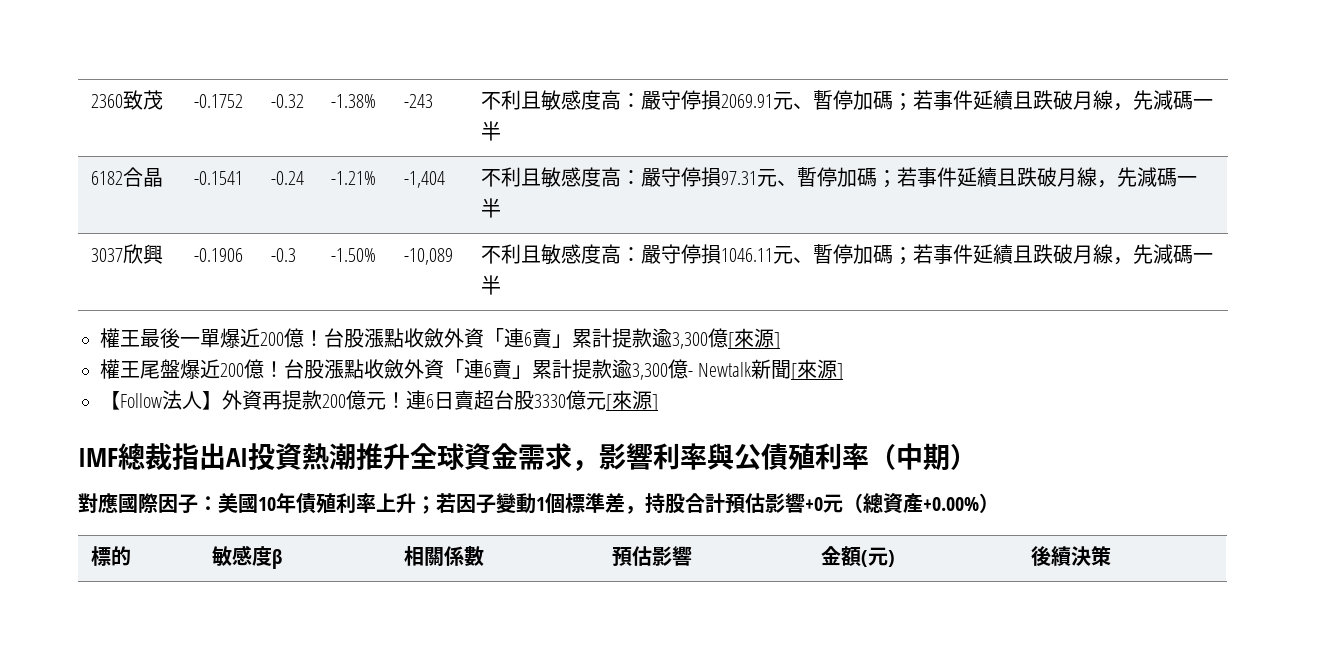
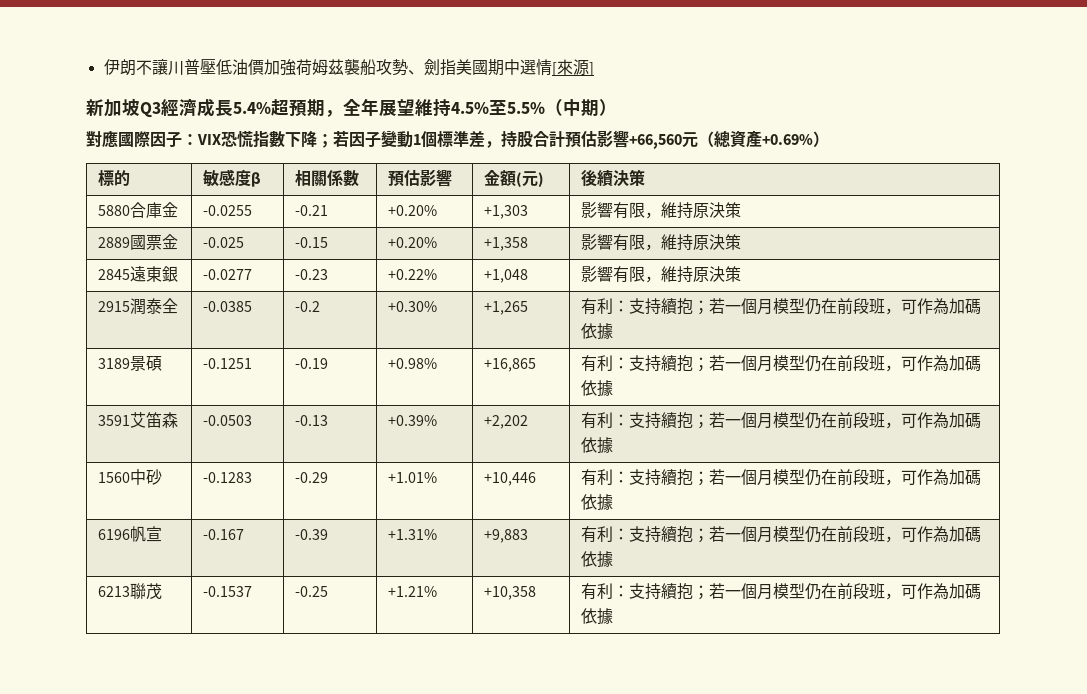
[91,90,164,110] [194,94,244,108] [271,94,305,108] [331,94,377,108] [404,94,434,108] [481,90,1214,111] [481,121,502,141] [91,167,164,187] [194,171,244,185] [271,171,305,185] [331,171,377,185] [404,171,446,188] [481,167,1198,188] [481,198,502,218] [91,244,164,264] [194,248,244,262] [271,248,297,262] [331,248,377,262] [404,248,454,265] [481,244,1214,265] [481,275,502,295] [100,328,780,349] [100,359,844,380] [100,390,658,411] [78,443,869,471] 2360致茂 | -0.1752 | -0.32 | -1.38% | -243 | 不利且敏感度高：嚴守停損2069.91元、暫停加碼；若事件延續且跌破月線，先減碼一半 // 6182合晶 | -0.1541 | -0.24 | -1.21% | -1,404 | 不利且敏感度高：嚴守停損97.31元、暫停加碼；若事件延續且跌破月線，先減碼一半 // 3037欣興 | -0.1906 | -0.3 | -1.50% | -10,089 | 不利且敏感度高：嚴守停損1046.11元、暫停加碼；若事件延續且跌破月線，先減碼一半 // 權王最後一單爆近200億！台股漲點收斂外資「連6賣」累計提款逾3,300億[來源] // 權王尾盤爆近200億！台股漲點收斂外資「連6賣」累計提款逾3,300億- Newtalk新聞[來源] // 【Follow法人】外資再提款200億元！連6日賣超台股3330億元[來源] // IMF總裁指出AI投資熱潮推升全球資金需求，影響利率與公債殖利率 -> [103,59,594,76] [86,98,545,118] 伊朗不讓川普壓低油價加強荷姆茲襲船攻勢、劍指美國期中選情[來源] // 新加坡Q3經濟成長5.4%超預期，全年展望維持4.5%至5.5%
[218,493,416,514] 美國10年債殖利率上升 -> [197,130,317,148] VIX恐慌指數下降
[805,497,823,511] +0 -> [629,134,682,149] +66,560
[923,497,979,511] +0.00% -> [762,134,813,145] +0.69%
(1112, 556) none -> [98,202,179,218] [203,205,253,216] [295,205,329,216] [388,205,438,216] [484,205,529,219] [581,202,742,219] [98,234,179,250] [203,237,245,248] [295,237,329,248] [388,237,438,248] [484,237,529,251] [581,234,742,251] [98,266,179,282] [203,269,253,280] [295,269,329,280] [388,269,438,280] [484,269,529,283] [581,266,742,283] [98,298,179,314] [203,301,253,312] [295,301,321,312] [388,301,438,312] [484,301,529,315] [581,298,982,315] [581,323,614,340] [98,356,163,371] [203,358,253,369] [295,358,329,369] [388,358,438,369] [484,358,537,372] [581,355,982,372] [581,380,614,397] [98,412,179,428] [203,415,253,426] [295,415,329,426] [388,415,438,426] [484,415,529,429] [581,412,982,429] [581,437,614,454] [98,469,163,485] [203,472,253,483] [295,472,329,483] [388,472,438,483] [484,472,537,486] [581,469,982,486] [581,494,614,511] [98,526,163,542] [203,529,245,540] [295,529,329,540] [388,529,438,540] [484,529,529,543] [581,526,982,543] [581,551,614,568] [98,583,163,600] [203,586,253,597] [295,586,329,597] [388,586,438,597] [484,586,537,600] [581,583,982,600] [581,608,614,625] // 5880合庫金 | -0.0255 | -0.21 | +0.20% | +1,303 | 影響有限，維持原決策 // 2889國票金 | -0.025 | -0.15 | +0.20% | +1,358 | 影響有限，維持原決策 // 2845遠東銀 | -0.0277 | -0.23 | +0.22% | +1,048 | 影響有限，維持原決策 // 2915潤泰全 | -0.0385 | -0.2 | +0.30% | +1,265 | 有利：支持續抱；若一個月模型仍在前段班，可作為加碼依據 // 3189景碩 | -0.1251 | -0.19 | +0.98% | +16,865 | 有利：支持續抱；若一個月模型仍在前段班，可作為加碼依據 // 3591艾笛森 | -0.0503 | -0.13 | +0.39% | +2,202 | 有利：支持續抱；若一個月模型仍在前段班，可作為加碼依據 // 1560中砂 | -0.1283 | -0.29 | +1.01% | +10,446 | 有利：支持續抱；若一個月模型仍在前段班，可作為加碼依據 // 6196帆宣 | -0.167 | -0.39 | +1.31% | +9,883 | 有利：支持續抱；若一個月模型仍在前段班，可作為加碼依據 // 6213聯茂 | -0.1537 | -0.25 | +1.21% | +10,358 | 有利：支持續抱；若一個月模型仍在前段班，可作為加碼依據

